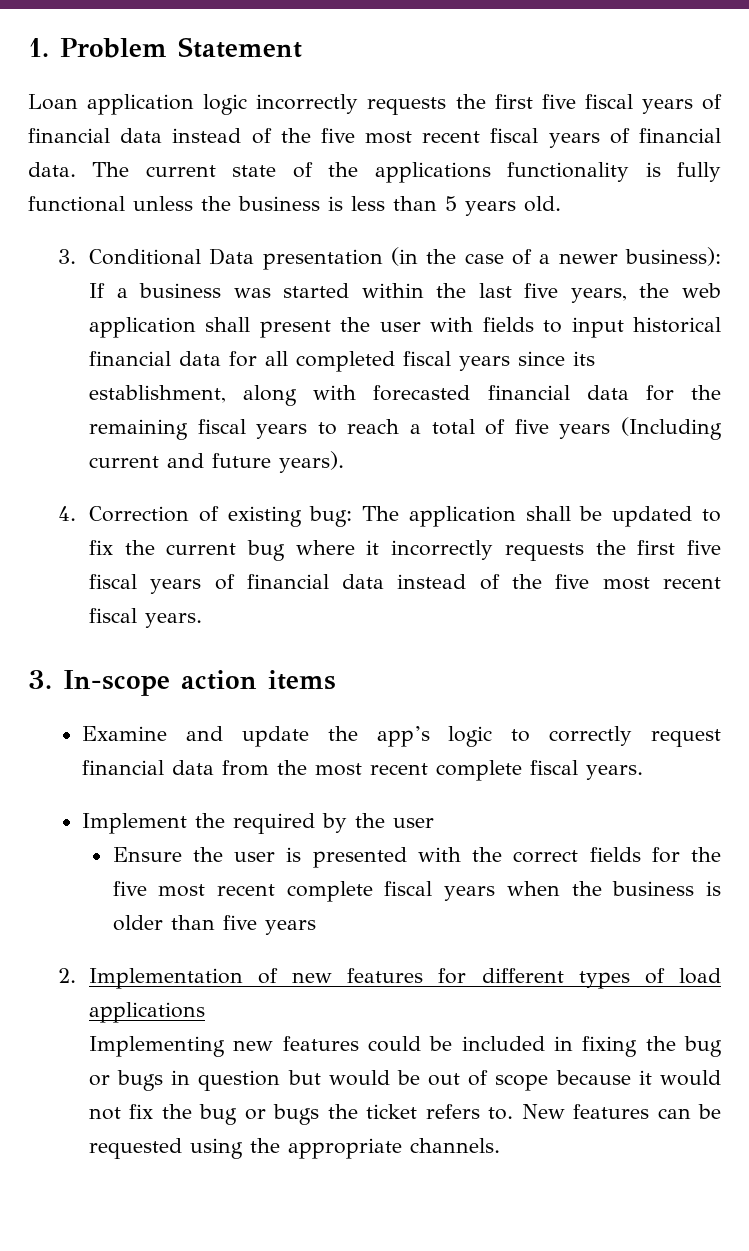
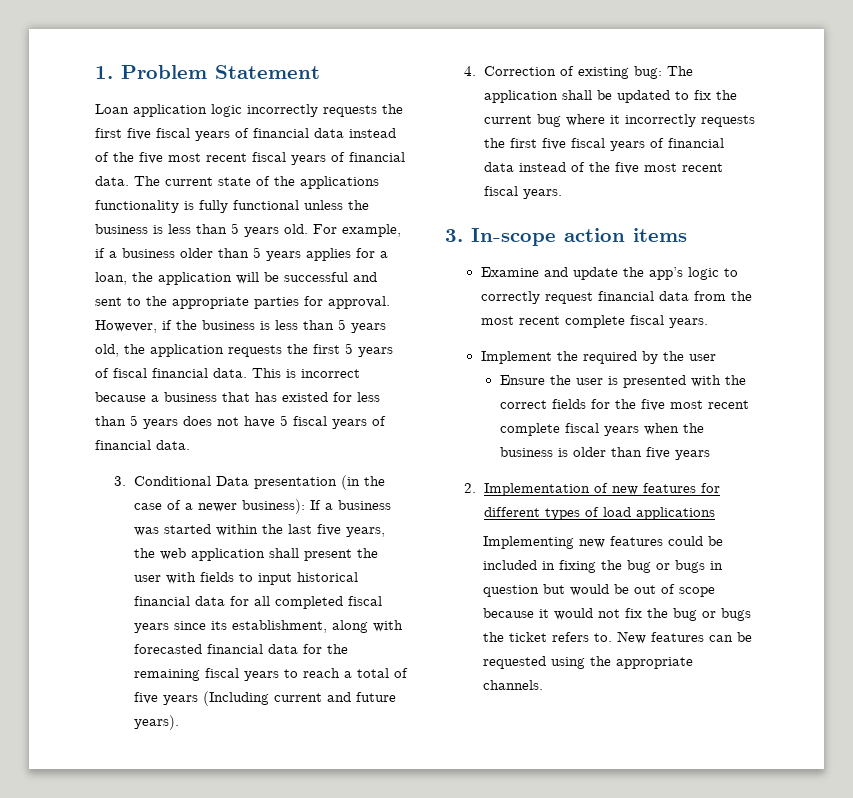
(561, 204) none -> [313,224,401,237] [95,247,388,261] [95,272,377,285] [95,296,390,309] [95,319,386,333] [95,343,393,357] [95,368,360,378] [95,392,380,402] [95,415,386,429] [95,440,190,450] For example, if a business older than 5 years applies for a loan, the application will be successful and sent to the appropriate parties for approval. However, if the business is less than 5 years old, the application requests the first 5 years of fiscal financial data. This is incorrect because a business that has existed for less than 5 years does not have 5 fiscal years of financial data.

